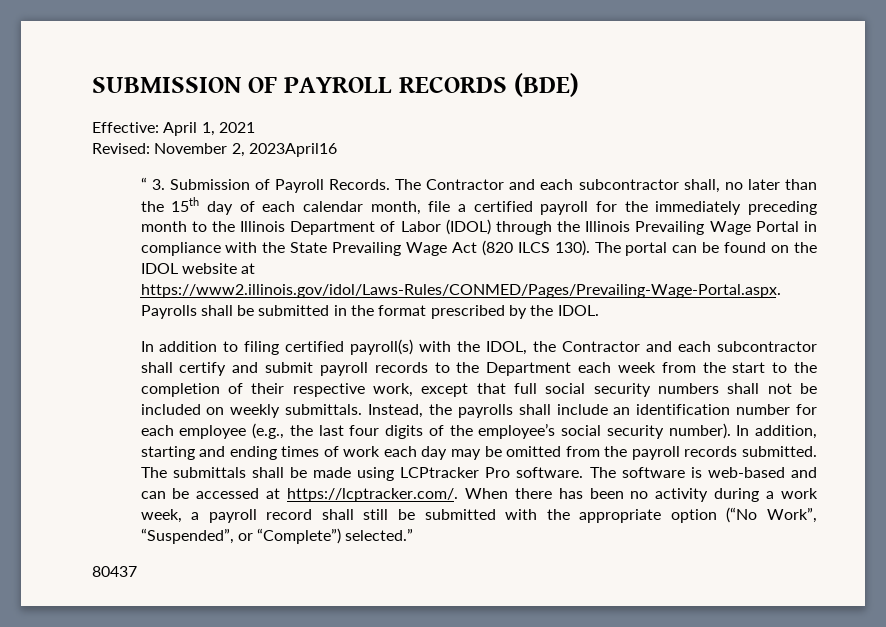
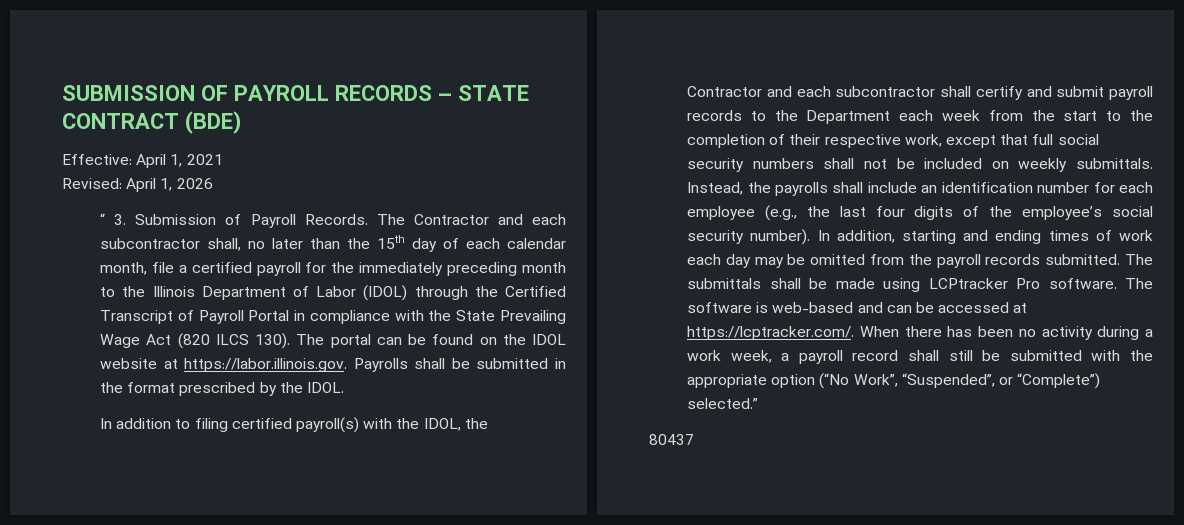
(508, 84) none -> [438,85,529,101] [62,113,179,129] – STATE CONTRACT
[154,143,337,157] November 2, 2023April16 -> [126,178,213,192] April 1, 2026
[585,221,751,235] Illinois Prevailing Wage -> [504,286,566,297] [100,310,244,324] Certified Transcript of Payroll
[140,284,781,298] https://www2.illinois.gov/idol/Laws-Rules/CONMED/Pages/Prevailing-Wage-Portal.aspx. -> [184,358,348,372] https://labor.illinois.gov.

